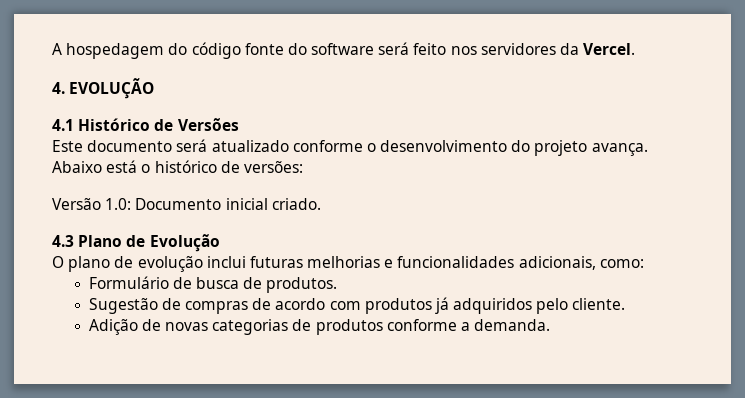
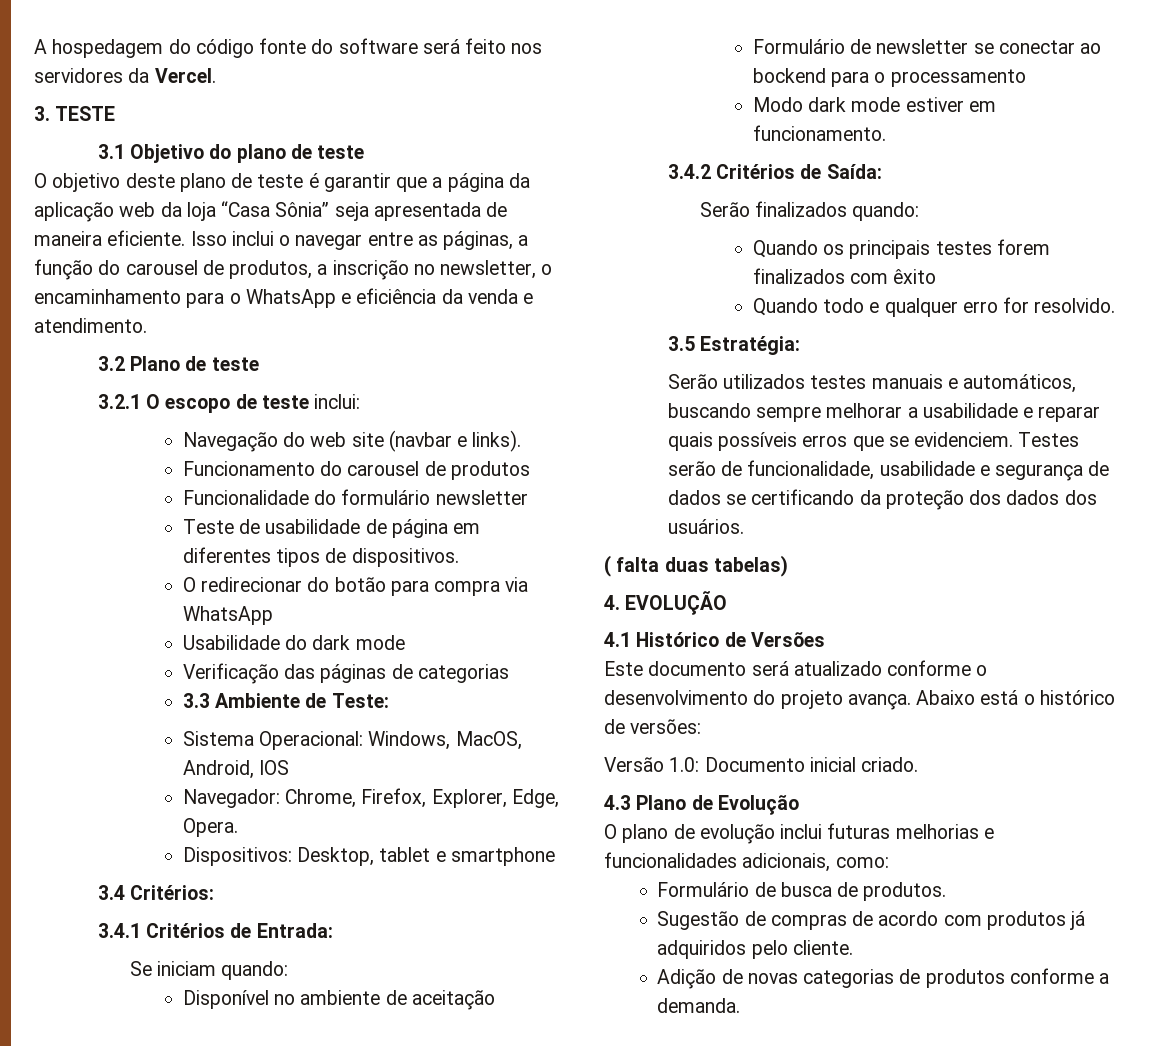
(636, 49) none -> [34,106,116,121] [97,144,365,163] [34,173,530,192] [34,201,508,222] [34,230,529,250] [34,259,553,280] [34,288,534,308] [34,318,147,333] [97,356,259,371] [97,394,361,413] [182,430,522,452] [182,461,530,480] [182,489,528,505] [182,519,481,538] [182,547,459,567] [182,577,529,596] [182,606,273,625] [182,635,405,650] [182,663,509,684] [182,693,389,708] [182,731,522,750] [182,760,290,779] [182,788,559,808] [182,818,238,837] [182,847,555,866] [97,885,214,900] [97,923,333,938] [129,961,289,980] [182,990,495,1010] [752,39,1102,54] [752,68,1026,87] [752,97,996,112] [752,125,886,141] [667,164,882,179] [699,201,920,221] [752,239,1050,259] [752,268,937,284] [752,297,1116,317] [667,336,800,355] [667,374,1077,393] [667,403,1101,422] [667,432,1080,451] [667,460,1110,481] [667,489,1097,510] [667,519,744,534] [604,555,788,577] // 3. TESTE // 3.1 Objetivo do plano de teste // O objetivo deste plano de teste é garantir que a página da aplicação web da loja “Casa Sônia” seja apresentada de maneira eficiente. Isso inclui o navegar entre as páginas, a função do carousel de produtos, a inscrição no newsletter, o encaminhamento para o WhatsApp e eficiência da venda e atendimento. // 3.2 Plano de teste // 3.2.1 O escopo de teste inclui: // Navegação do web site (navbar e links). // Funcionamento do carousel de produtos // Funcionalidade do formulário newsletter // Teste de usabilidade de página em diferentes tipos de dispositivos. // O redirecionar do botão para compra via WhatsApp // Usabilidade do dark mode // Verificação das páginas de categorias // 3.3 Ambiente de Teste: // Sistema Operacional: Windows, MacOS, Android, IOS // Navegador: Chrome, Firefox, Explorer, Edge, Opera. // Dispositivos: Desktop, tablet e smartphone // 3.4 Critérios: // 3.4.1 Critérios de Entrada: // Se iniciam quando: // Disponível no ambiente de aceitação // Formulário de newsletter se conectar ao bockend para o processamento // Modo dark mode estiver em funcionamento. // 3.4.2 Critérios de Saída: // Serão finalizados quando: // Quando os principais testes forem finalizados com êxito // Quando todo e qualquer erro for resolvido. // 3.5 Estratégia: // Serão utilizados testes manuais e automáticos, buscando sempre melhorar a usabilidade e reparar quais possíveis erros que se evidenciem. Testes serão de funcionalidade, usabilidade e segurança de dados se certificando da proteção dos dados dos usuários. // ( falta duas tabelas)

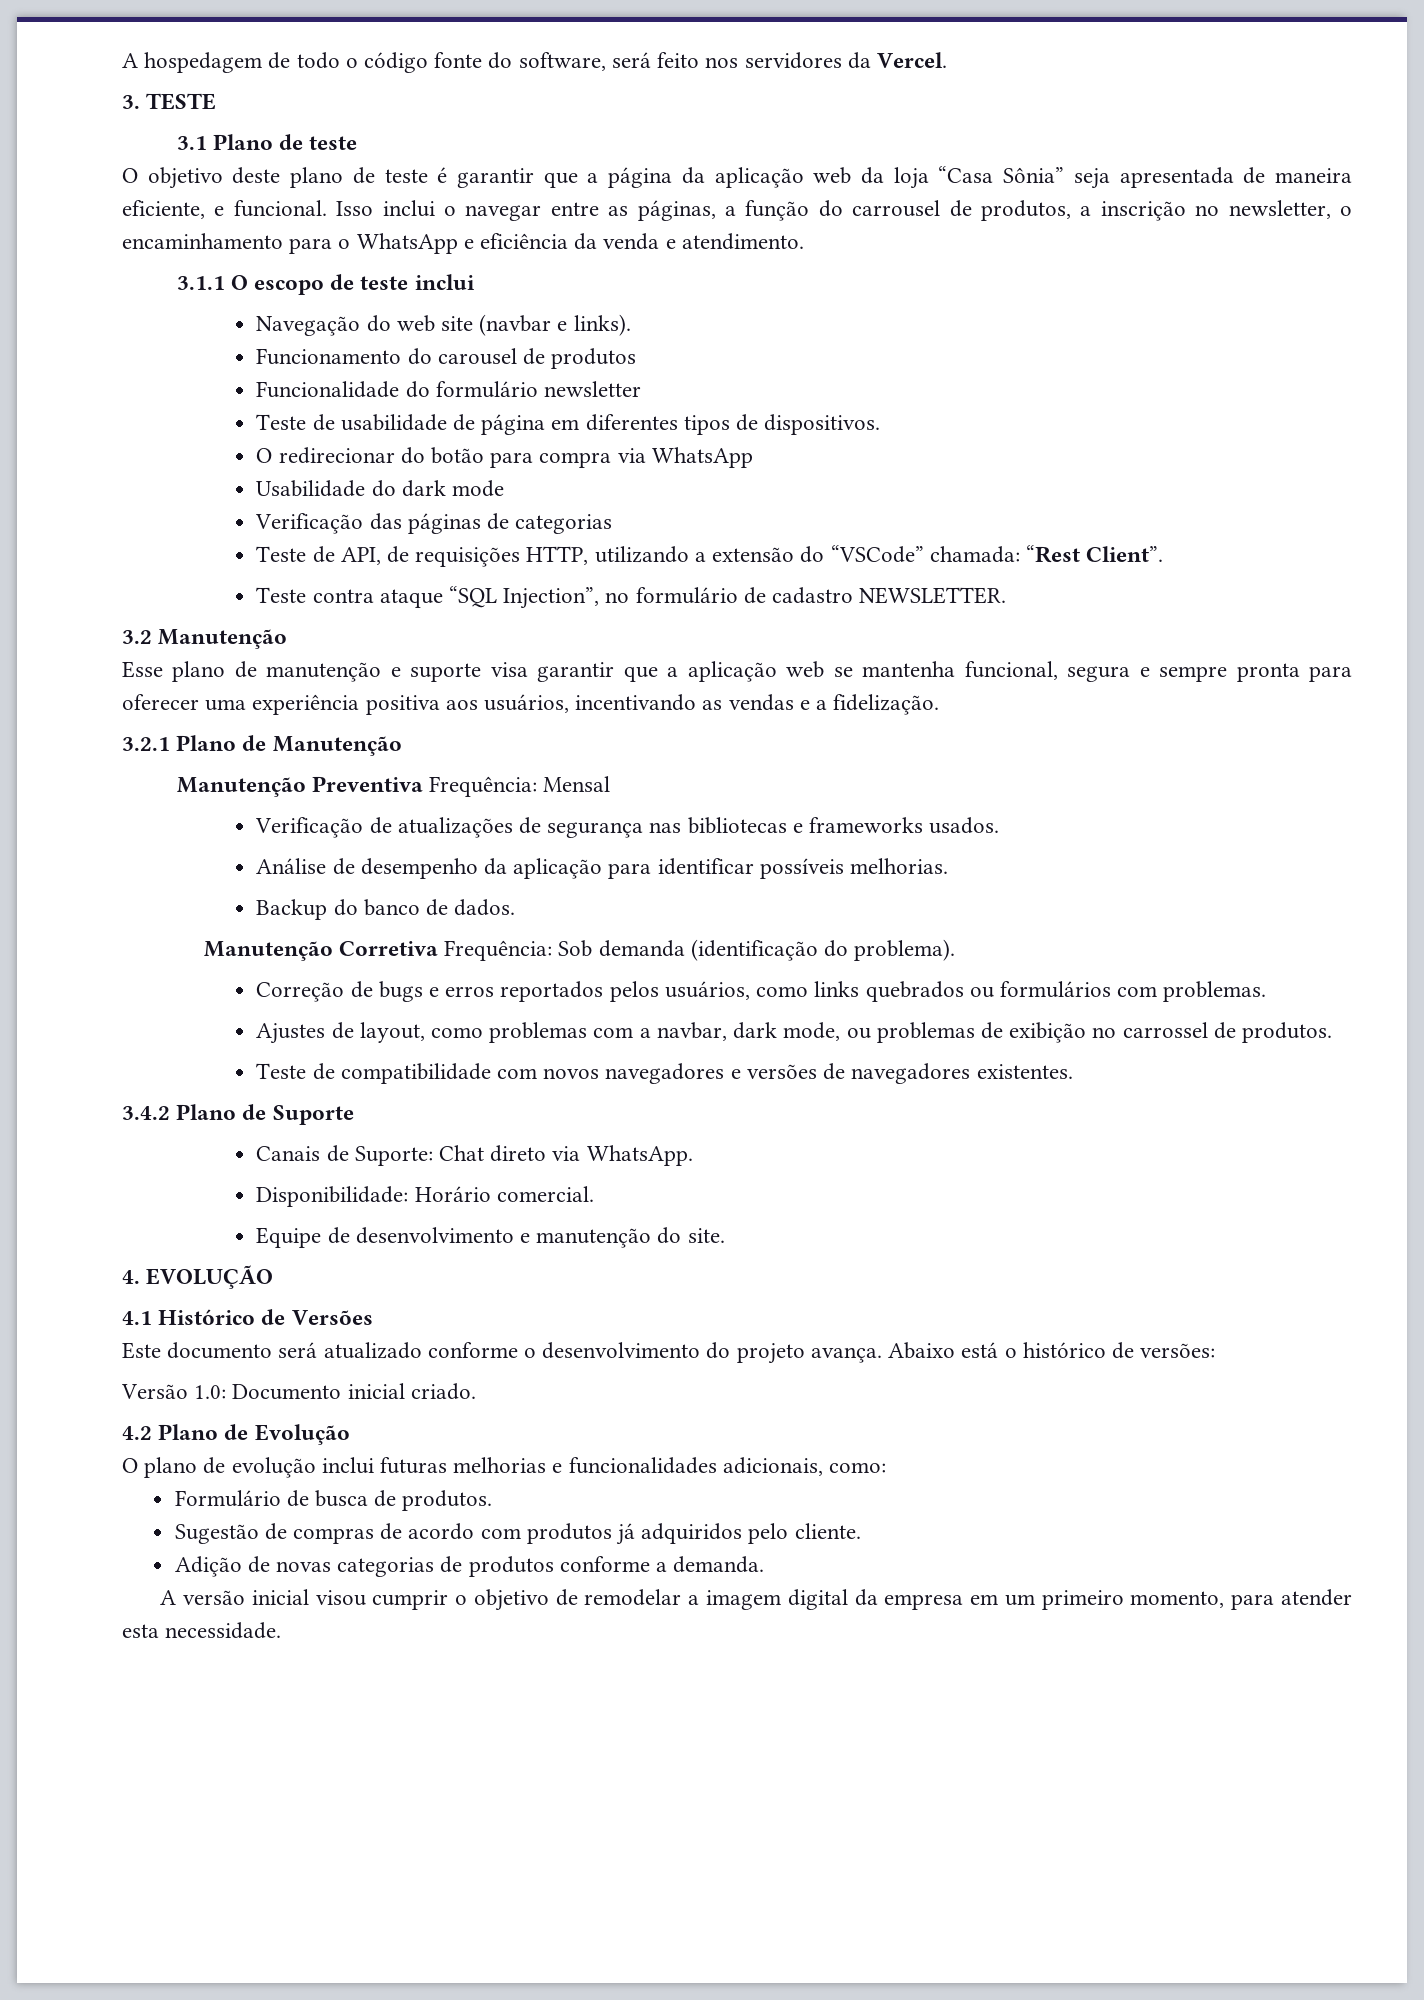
[168,39,191,54] do -> [268,52,358,69] de todo o
[338,38,418,54] software -> [518,52,606,71] software,
[129,144,286,163] Objetivo do plano -> [212,134,273,150] Plano
[107,230,186,246] eficiente. -> [122,200,327,219] eficiente, e funcional.
[125,260,198,275] carousel -> [852,200,941,217] carrousel
[97,356,259,371] [97,394,141,409] 3.2 Plano de teste // 3.2.1 -> [176,276,225,290] 3.1.1
[314,394,361,409] inclui: -> [414,274,475,290] inclui
[182,693,389,708] [182,731,522,750] [182,760,290,779] [182,788,559,808] [182,818,238,837] [182,847,555,866] [97,885,214,900] [97,923,333,938] [129,961,289,980] [182,990,495,1010] [752,39,1102,54] [752,68,1026,87] [752,97,996,112] [752,125,886,141] [667,164,882,179] [699,201,920,221] [752,239,1050,259] [752,268,937,284] [752,297,1116,317] [667,336,800,355] [667,374,1077,393] [667,403,1101,422] [667,432,1080,451] [667,460,1110,481] [667,489,1097,510] [667,519,744,534] [604,555,788,577] 3.3 Ambiente de Teste: // Sistema Operacional: Windows, MacOS, Android, IOS // Navegador: Chrome, Firefox, Explorer, Edge, Opera. // Dispositivos: Desktop, tablet e smartphone // 3.4 Critérios: // 3.4.1 Critérios de Entrada: // Se iniciam quando: // Disponível no ambiente de aceitação // Formulário de newsletter se conectar ao bockend para o processamento // Modo dark mode estiver em funcionamento. // 3.4.2 Critérios de Saída: // Serão finalizados quando: // Quando os principais testes forem finalizados com êxito // Quando todo e qualquer erro for resolvido. // 3.5 Estratégia: // Serão utilizados testes manuais e automáticos, buscando sempre melhorar a usabilidade e reparar quais possíveis erros que se evidenciem. Testes serão de funcionalidade, usabilidade e segurança de dados se certificando da proteção dos dados dos usuários. // ( falta duas tabelas) -> [256,545,1164,567] [256,586,1007,609] [122,629,288,649] [122,661,1352,682] [122,694,940,715] [122,735,402,756] [176,776,611,797] [255,817,1000,838] [256,858,949,879] [256,899,516,920] [203,939,956,961] [256,981,1267,1002] [256,1022,1332,1044] [256,1063,1073,1084] [122,1104,354,1125] [256,1145,693,1166] [256,1186,594,1207] [256,1227,725,1248] Teste de API, de requisições HTTP, utilizando a extensão do “VSCode” chamada: “Rest Client”. // Teste contra ataque “SQL Injection”, no formulário de cadastro NEWSLETTER. // 3.2 Manutenção // Esse plano de manutenção e suporte visa garantir que a aplicação web se mantenha funcional, segura e sempre pronta para oferecer uma experiência positiva aos usuários, incentivando as vendas e a fidelização. // 3.2.1 Plano de Manutenção // Manutenção Preventiva Frequência: Mensal // Verificação de atualizações de segurança nas bibliotecas e frameworks usados. // Análise de desempenho da aplicação para identificar possíveis melhorias. // Backup do banco de dados. // Manutenção Corretiva Frequência: Sob demanda (identificação do problema). // Correção de bugs e erros reportados pelos usuários, como links quebrados ou formulários com problemas. // Ajustes de layout, como problemas com a navbar, dark mode, ou problemas de exibição no carrossel de produtos. // Teste de compatibilidade com novos navegadores e versões de navegadores existentes. // 3.4.2 Plano de Suporte // Canais de Suporte: Chat direto via WhatsApp. // Disponibilidade: Horário comercial. // Equipe de desenvolvimento e manutenção do site.
[604,795,631,810] 4.3 -> [122,1426,152,1440] 4.2
(741, 1005) none -> [160,1589,1353,1611] [122,1622,282,1639] // A versão inicial visou cumprir o objetivo de remodelar a imagem digital da empresa em um primeiro momento, para atender esta necessidade.

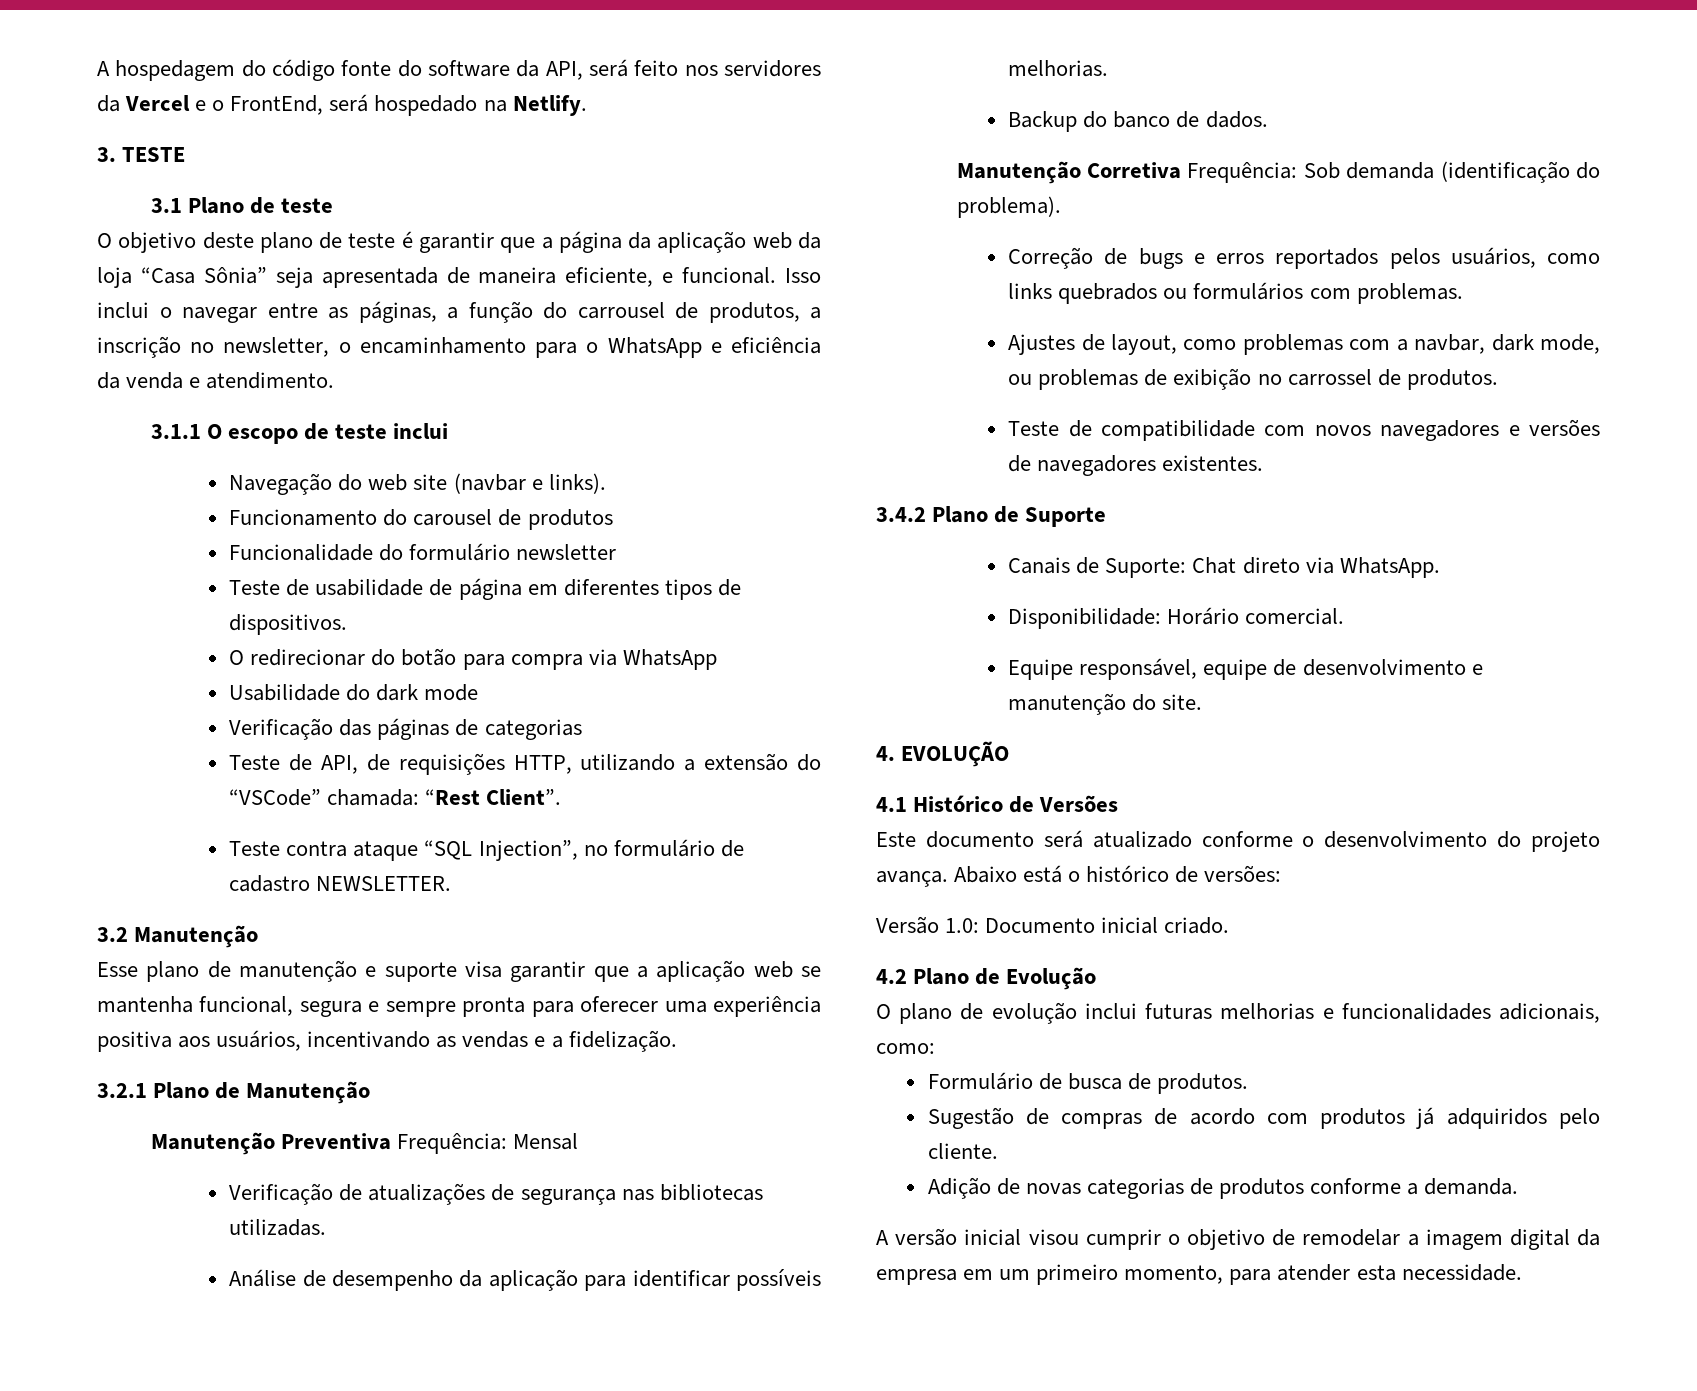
[268,52,606,73] de todo o código fonte do software, -> [241,59,583,81] do código fonte do software da API,
[876,52,947,68] Vercel. -> [125,94,587,116] Vercel e o FrontEnd, será hospedado na Netlify.
[792,817,1000,834] e frameworks usados. -> [229,1219,327,1236] utilizadas.
(322, 1237) none -> [1079,658,1268,680] responsável, equipe

